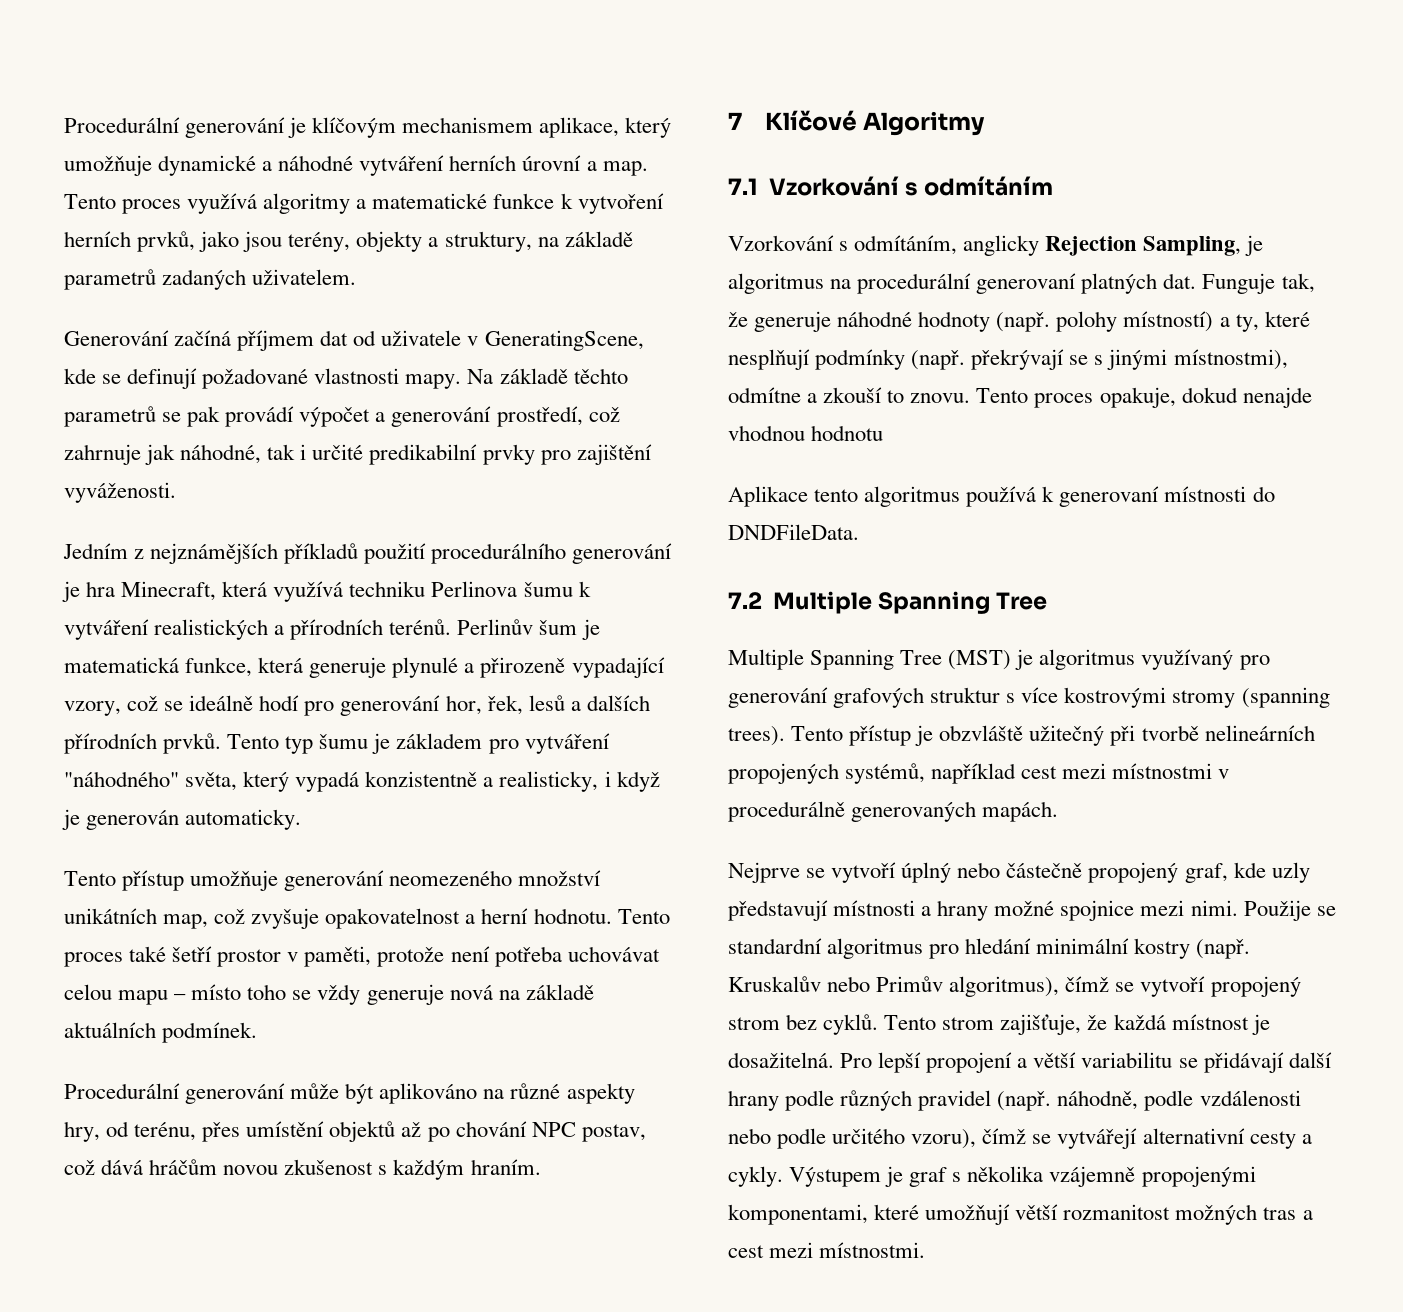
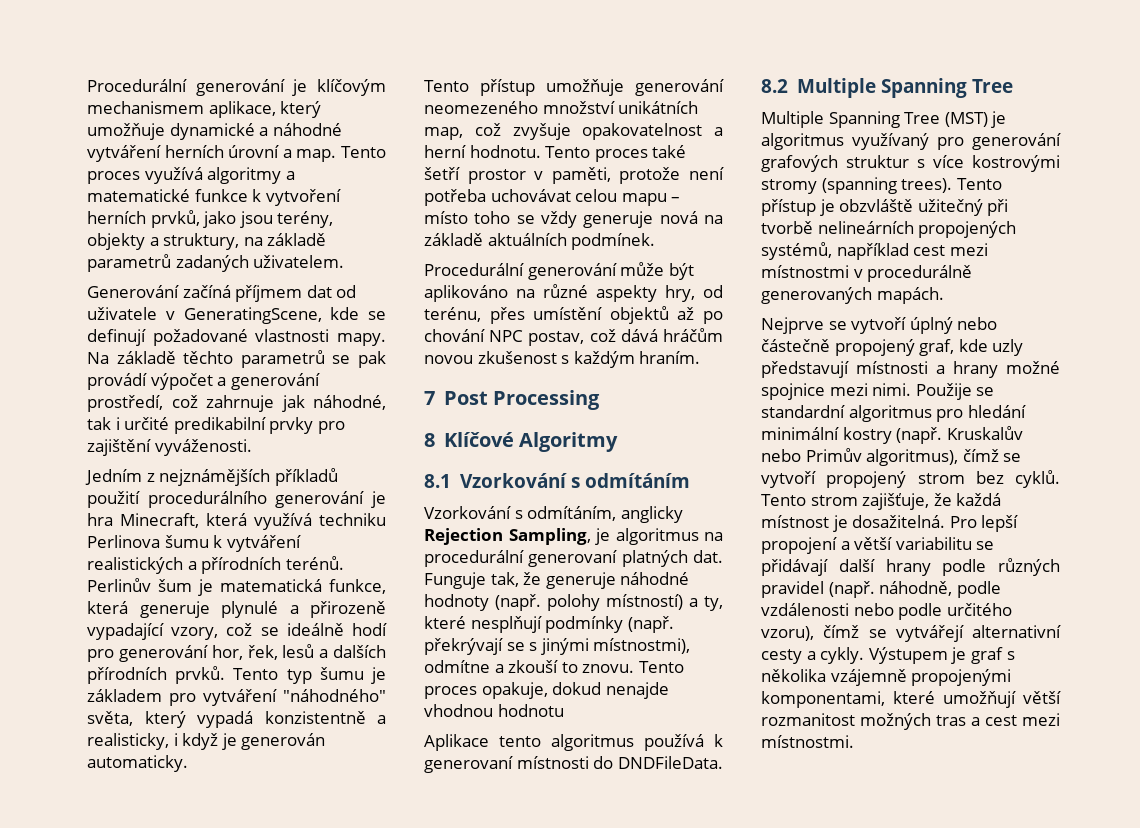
(742, 121) none -> [443,390,600,410] [424,433,435,447] Post Processing // 8
[728,178,758,195] 7.1 -> [424,474,451,488] 8.1
[728,592,762,609] 7.2 -> [761,79,788,93] 8.2

